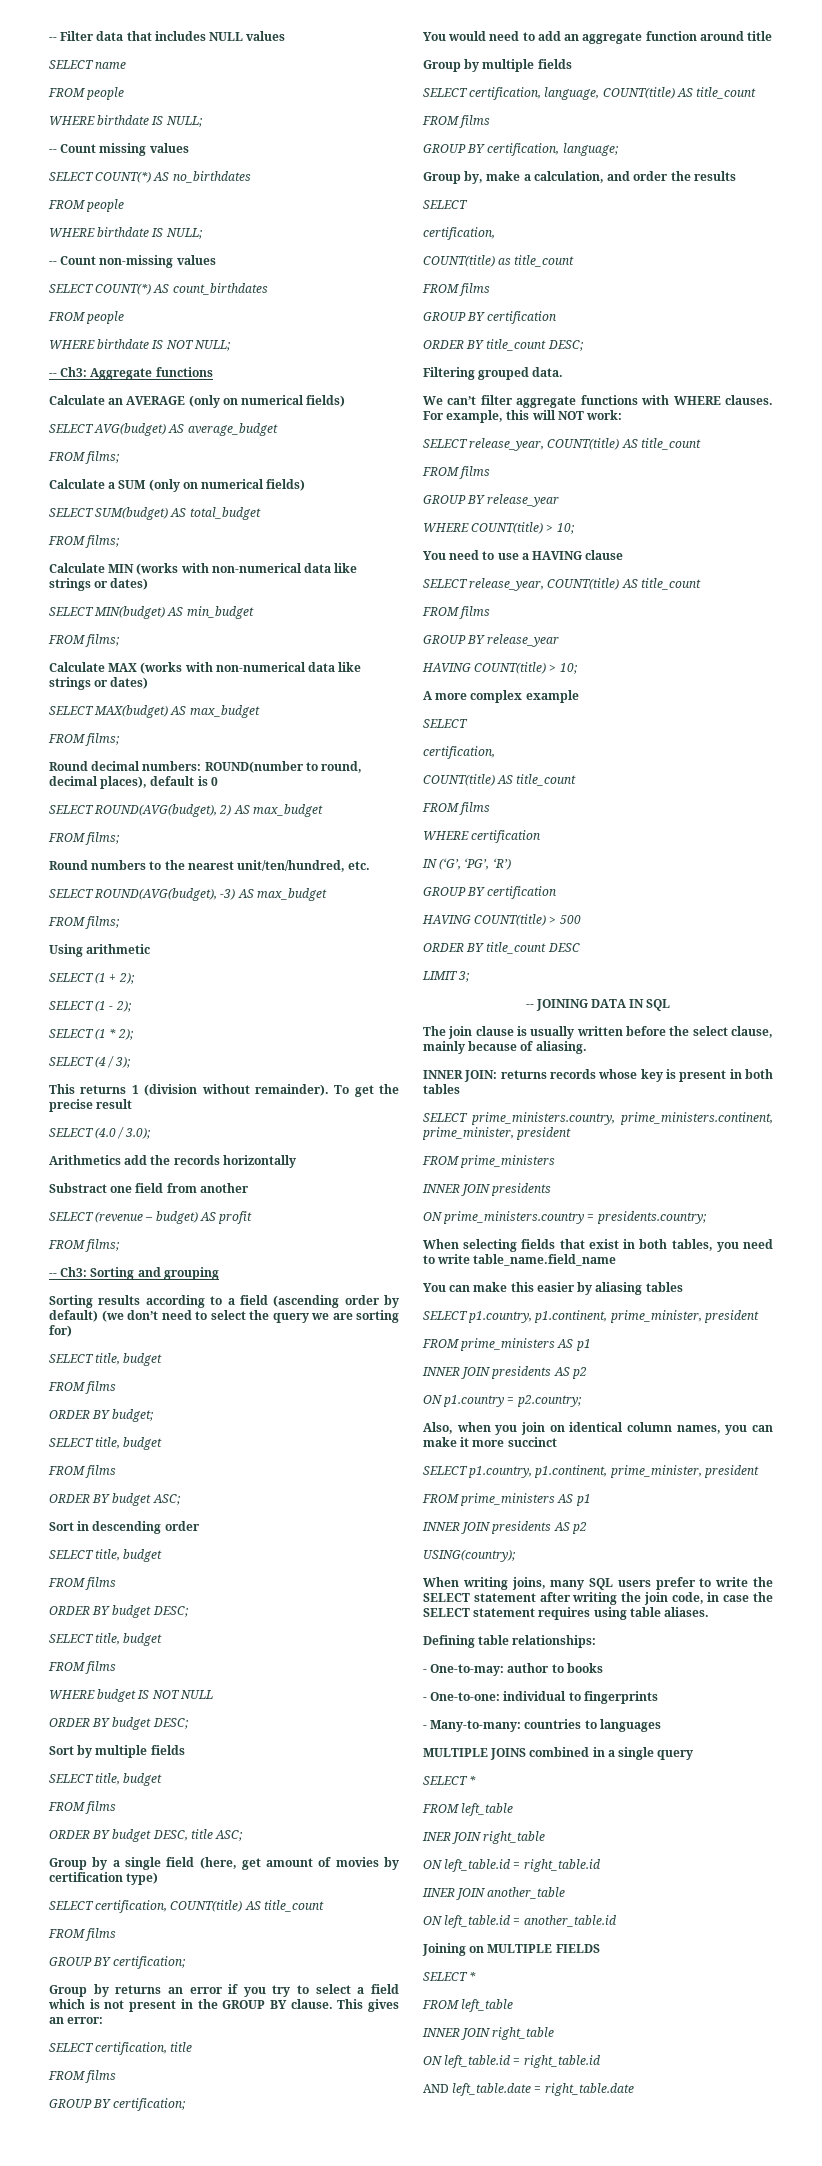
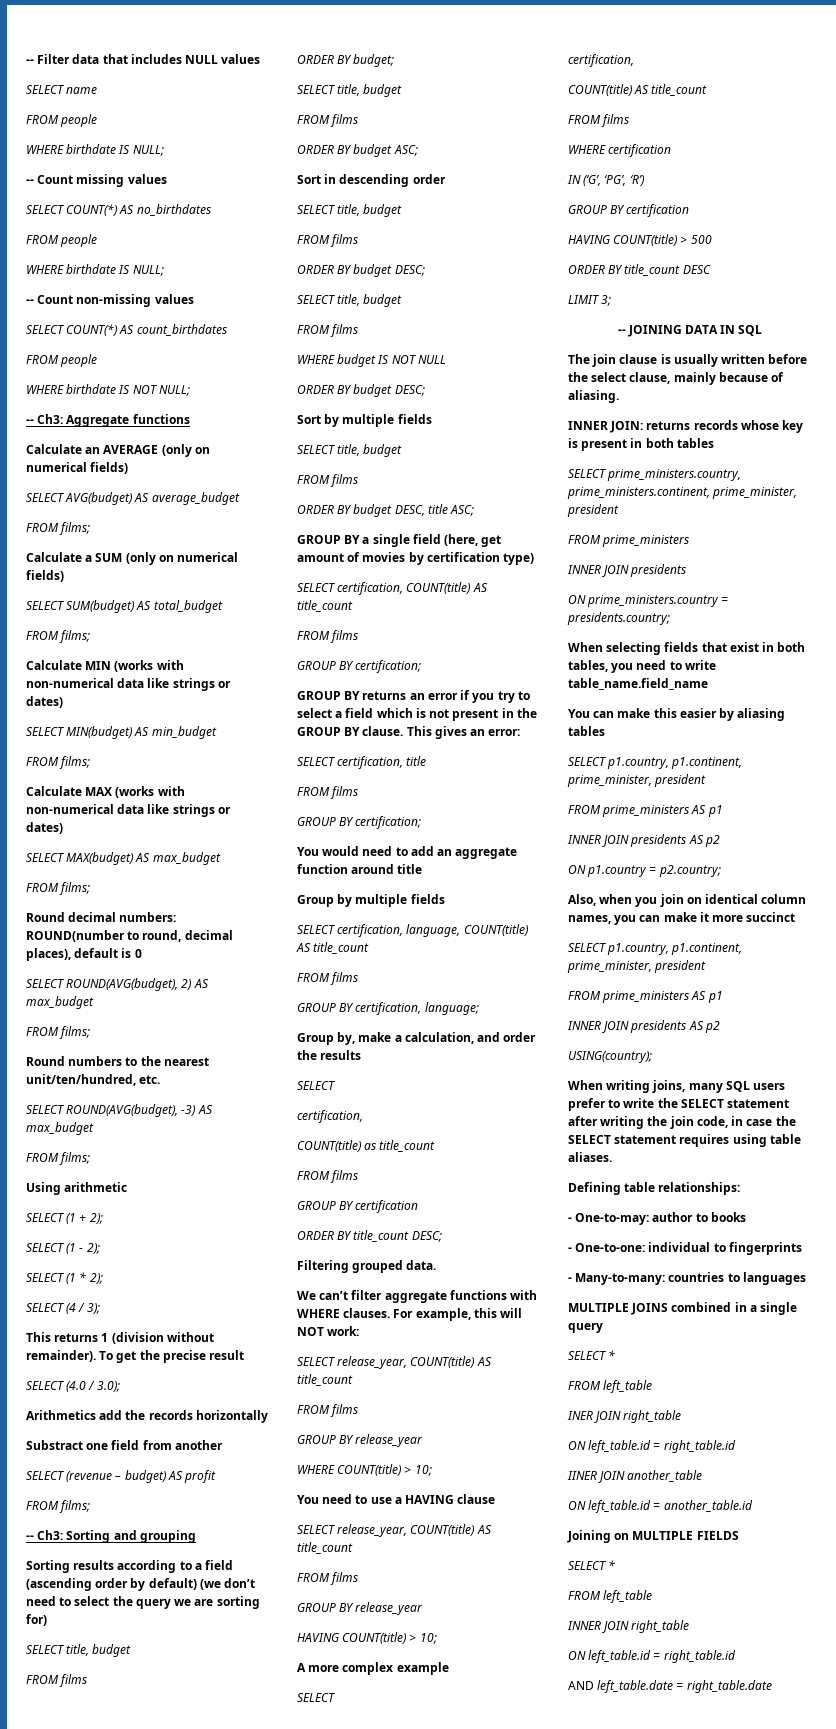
[49,1857,108,1870] Group by -> [297,535,361,544] GROUP BY
[49,1984,109,1997] Group by -> [297,691,361,700] GROUP BY

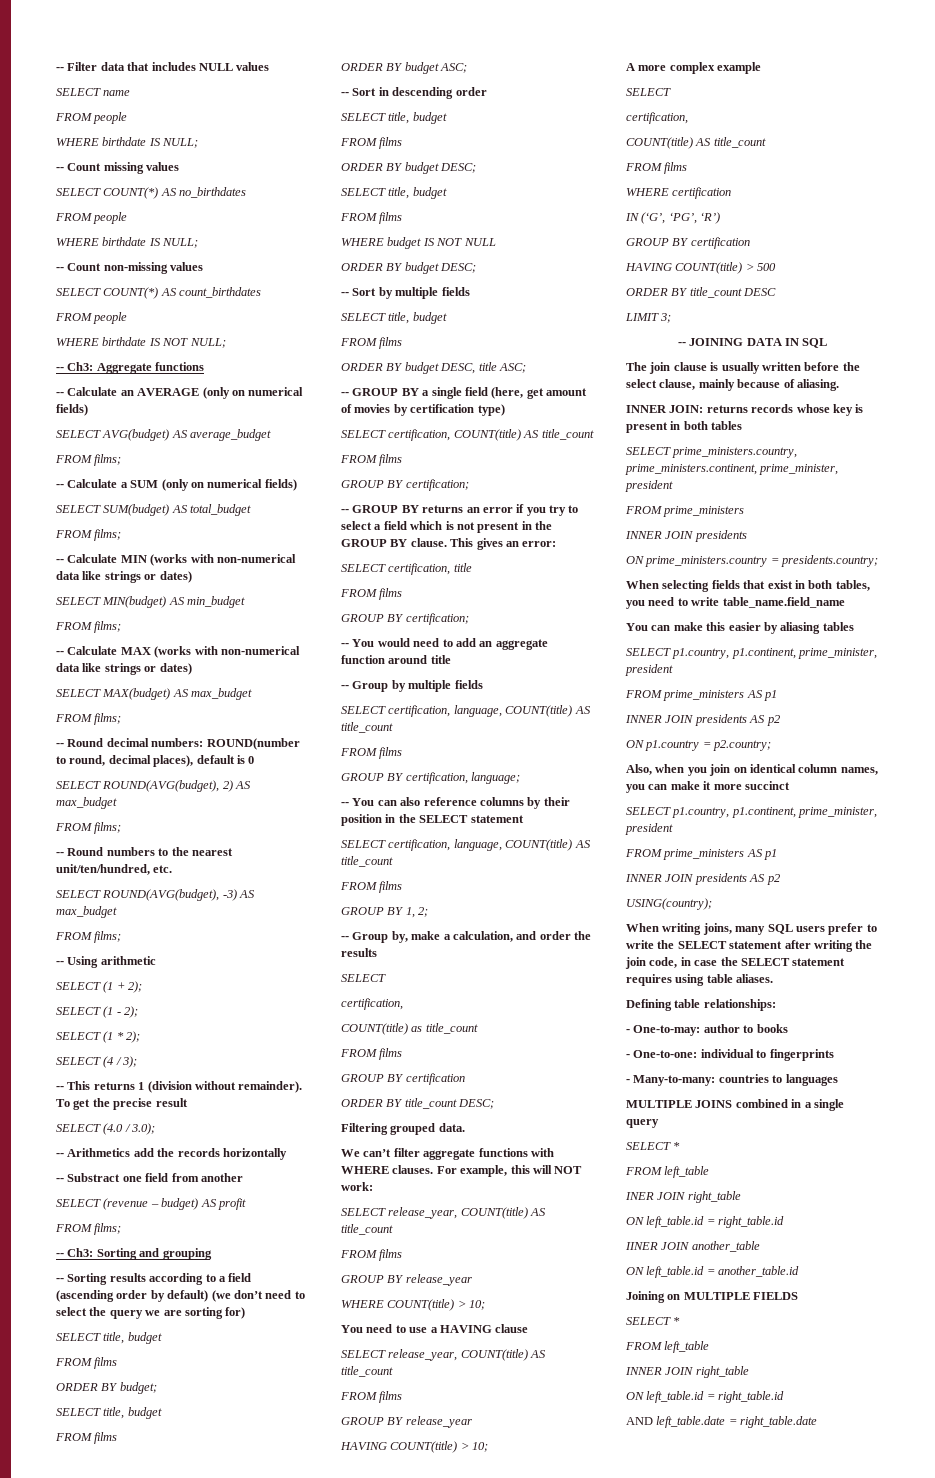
(190, 419) none -> [56,392,64,396] --
(91, 528) none -> [56,484,64,488] --
(91, 636) none -> [56,559,64,563] --
(91, 762) none -> [56,651,64,655] --
(91, 888) none -> [56,743,64,747] --
(91, 1032) none -> [56,852,64,856] --
(91, 1158) none -> [56,961,64,965] --
(100, 1308) none -> [56,1086,64,1090] --
(120, 1386) none -> [56,1153,64,1157] --
(268, 1416) none -> [56,1178,64,1182] --
(196, 1536) none -> [56,1278,64,1282] --
(418, 150) none -> [341,92,349,96] --
(425, 390) none -> [341,292,349,296] --
(475, 510) none -> [341,392,349,396] --
(422, 666) none -> [341,509,349,513] --
(422, 822) none -> [341,643,349,647] --
(423, 869) none -> [341,685,349,689] --
(479, 1008) none -> [341,797,570,809] [341,814,524,826] [341,839,591,851] [341,856,393,867] [340,881,403,893] [341,907,429,918] [341,936,349,940] -- You can also reference columns by their position in the SELECT statement // SELECT certification, language, COUNT(title) AS title_count // FROM films // GROUP BY 1, 2; // --

